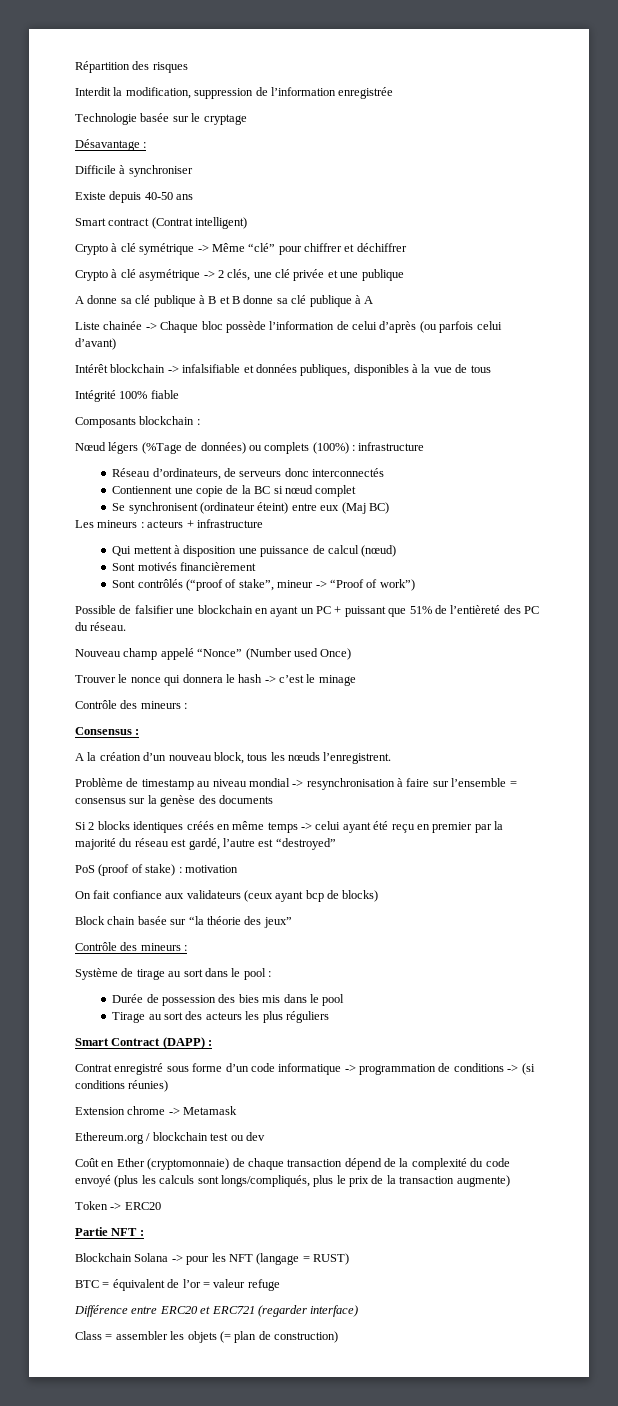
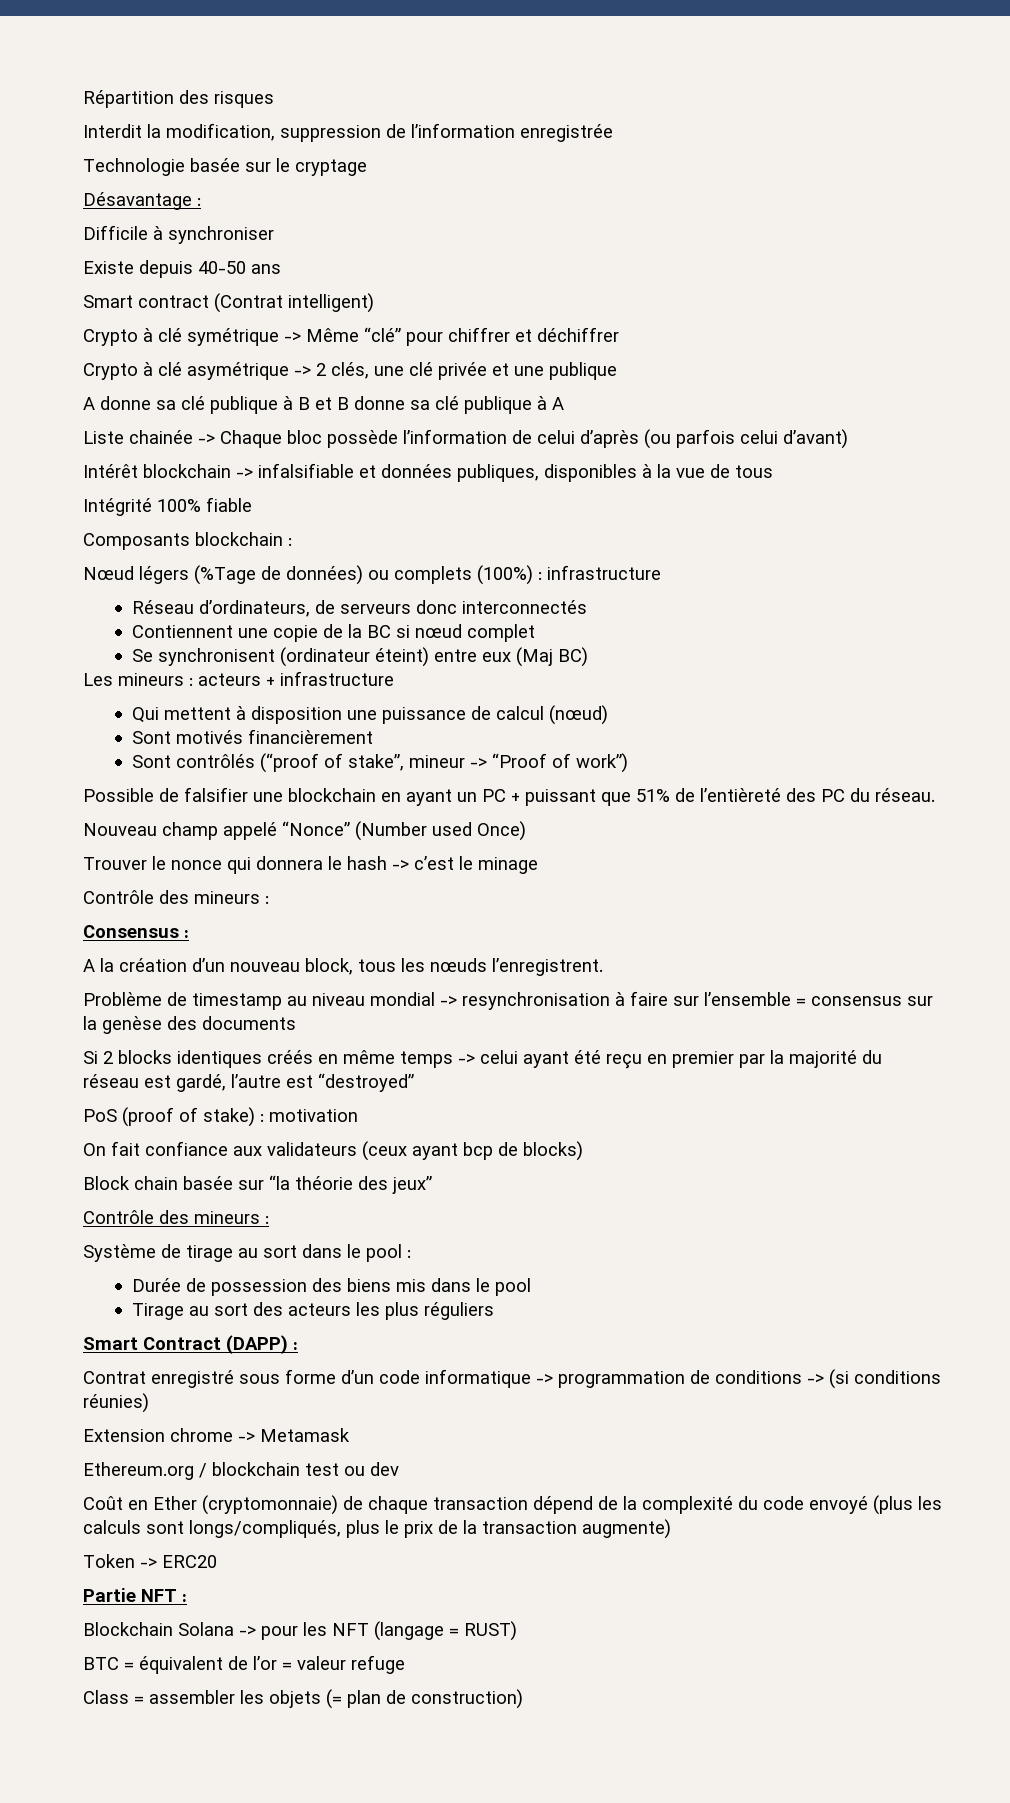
[238,994,259,1003] bies -> [347,1278,392,1292] biens
[74,1305,359,1317] // Différence entre ERC20 et ERC721 (regarder interface) -> (405, 1664) none

